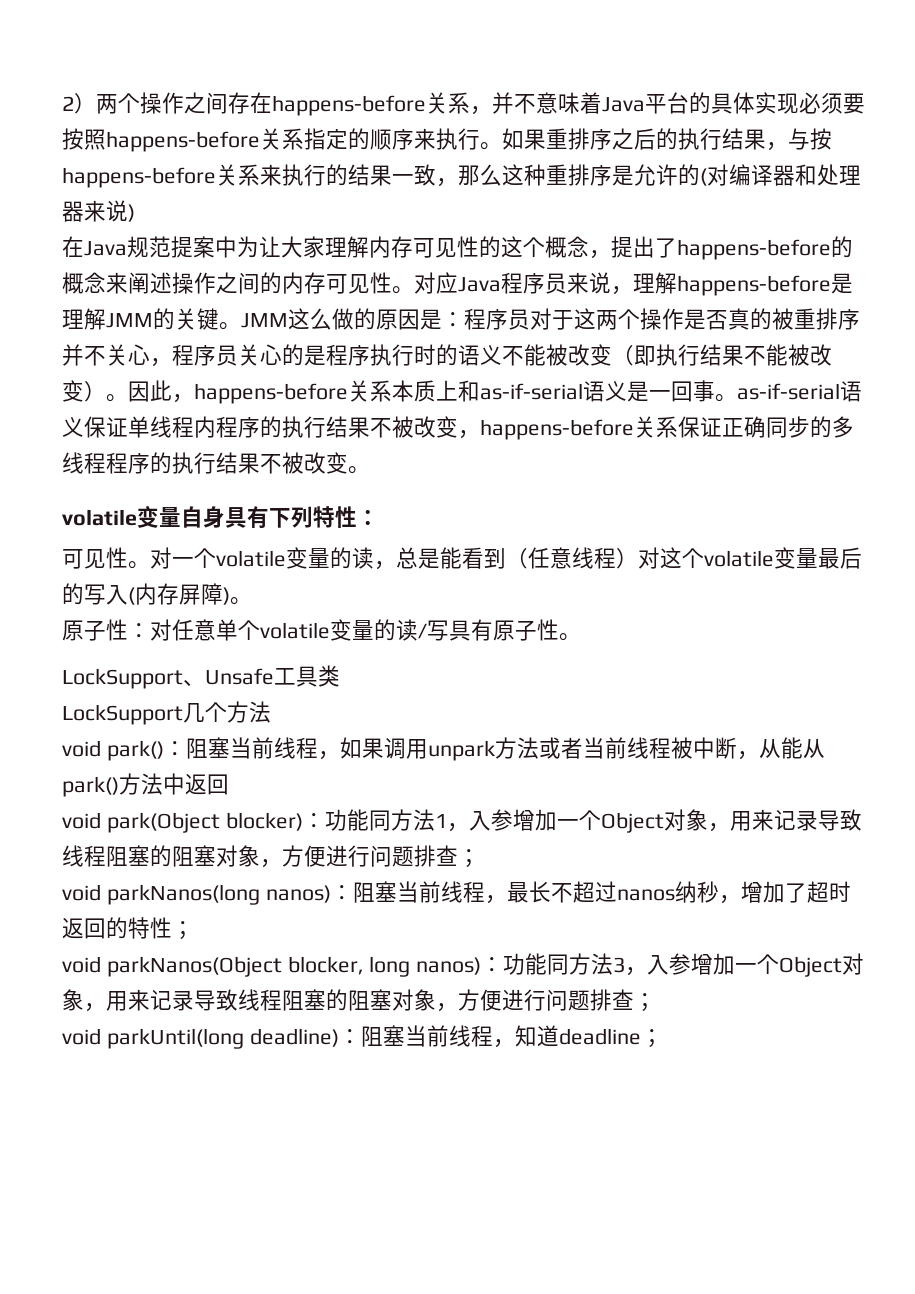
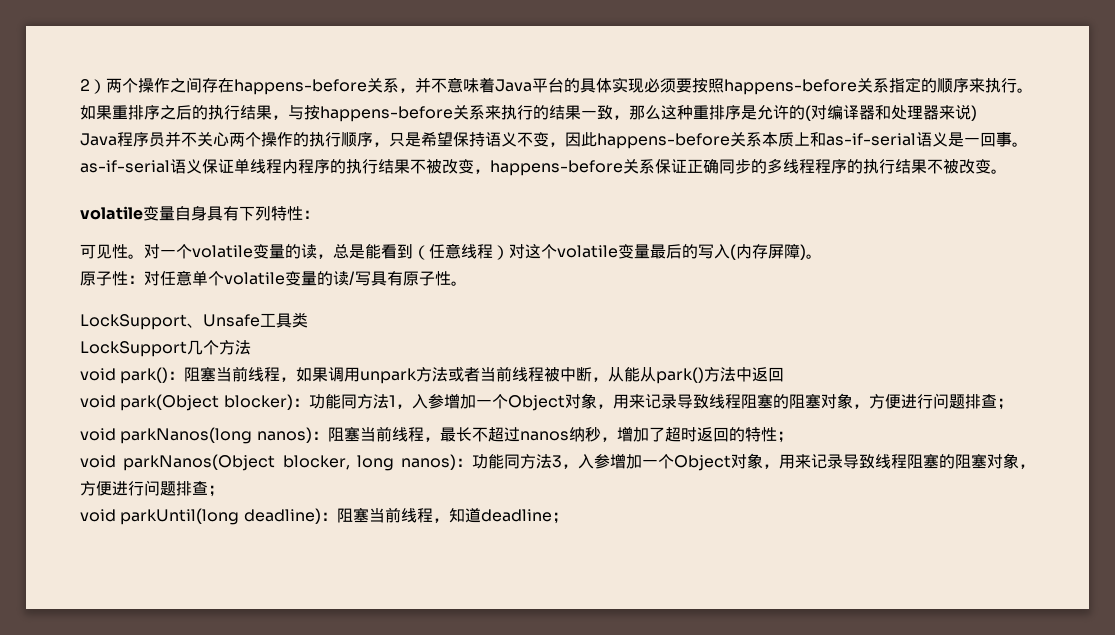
[62,236,853,260] [62,272,853,296] [62,308,860,330] [62,344,832,367] [62,380,194,403] 在Java规范提案中为让大家理解内存可见性的这个概念，提出了happens-before的概念来阐述操作之间的内存可见性。对应Java程序员来说，理解happens-before是理解JMM的关键。JMM这么做的原因是：程序员对于这两个操作是否真的被重排序并不关心，程序员关心的是程序执行时的语义不能被改变（即执行结果不能被改变）。因此， -> [80,131,597,147] Java程序员并不关心两个操作的执行顺序，只是希望保持语义不变，因此

